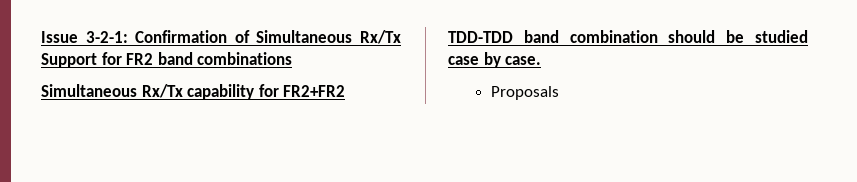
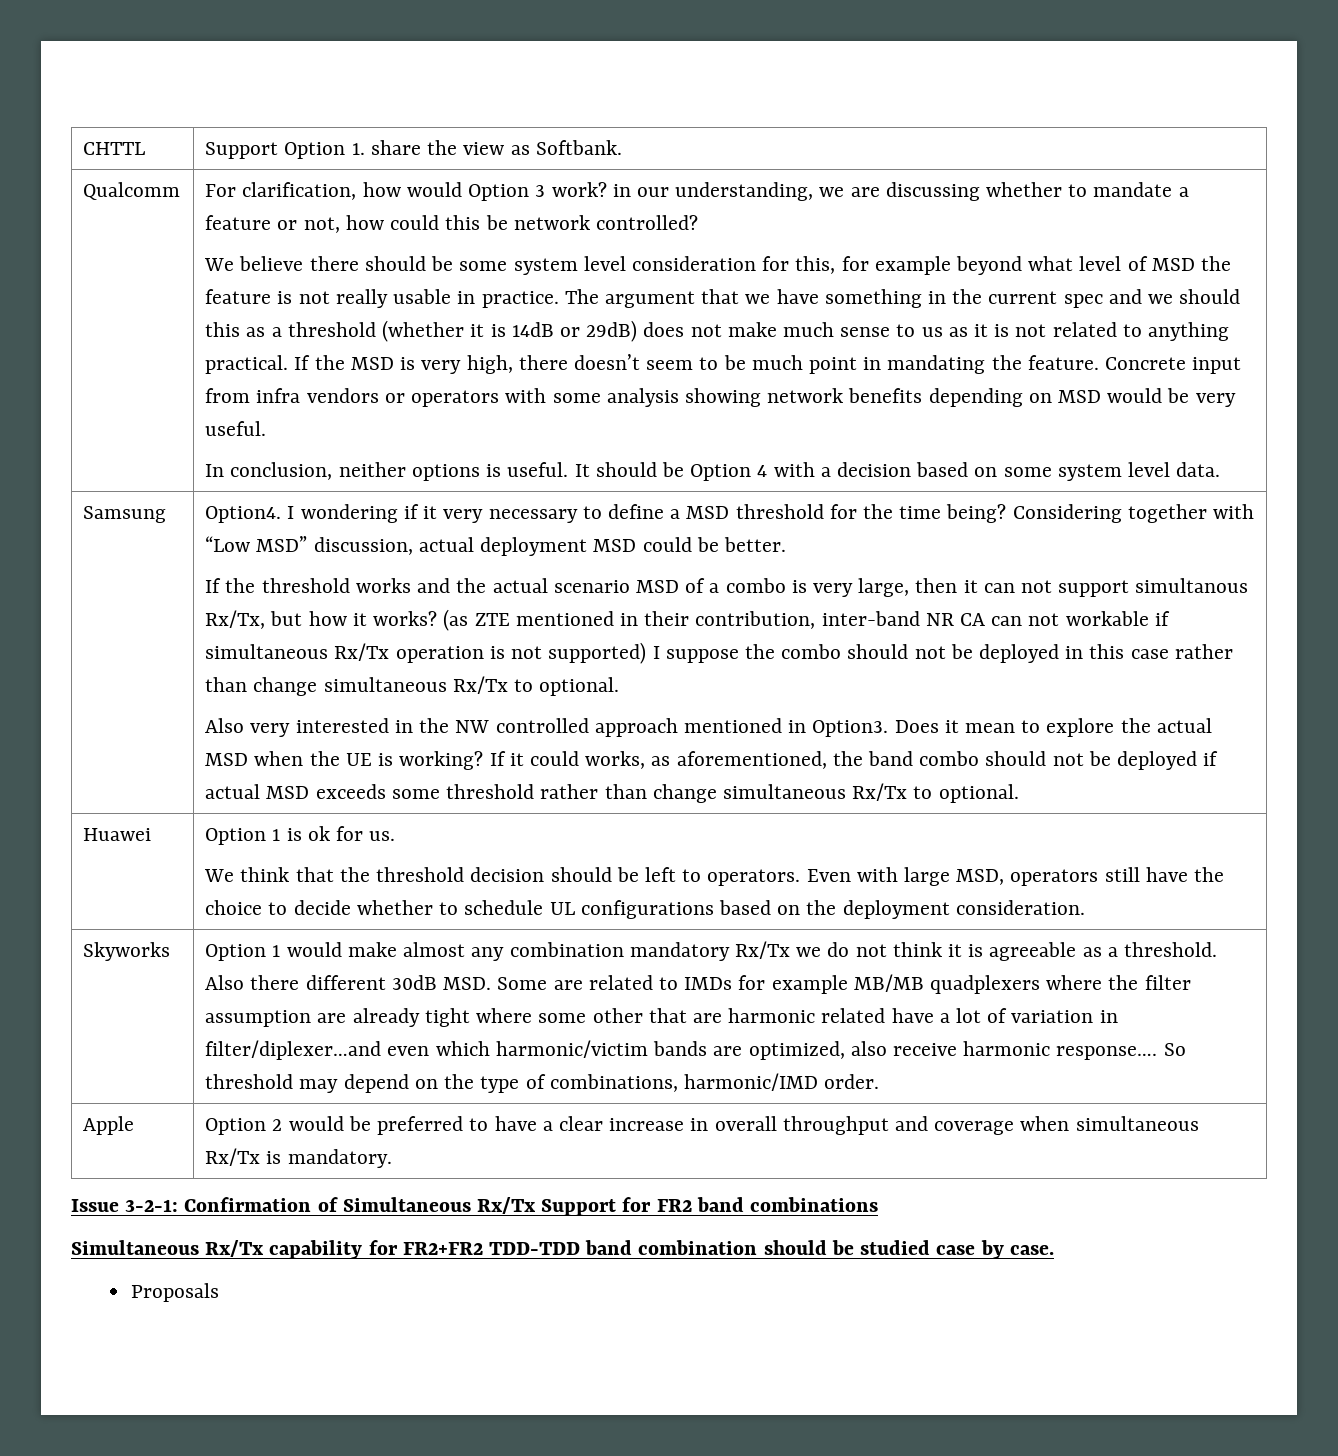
(41, 37) none -> [83,142,146,155] [205,140,622,159] [83,182,181,200] [205,182,1189,201] [205,215,698,233] [204,256,1232,275] [205,289,1241,308] [205,320,1230,342] [205,354,1242,374] [205,388,1236,407] [205,421,267,436] [205,462,1221,481] [83,506,167,523] [205,504,1255,523] [205,536,786,556] [205,578,1249,597] [205,609,1170,631] [205,642,1233,664] [205,676,620,696] [205,718,1212,737] [205,751,1219,770] [205,783,1019,803] [83,828,152,841] [205,826,396,845] [204,867,1225,886] [205,900,1085,919] [83,942,171,961] [205,941,1218,961] [205,974,1191,994] [205,1008,1118,1027] [205,1040,1186,1060] [205,1073,880,1093] [83,1116,135,1135] [205,1116,1199,1135] [205,1148,392,1168] CHTTL | Support Option 1. share the view as Softbank. // Qualcomm | For clarification, how would Option 3 work? in our understanding, we are discussing whether to mandate a feature or not, how could this be network controlled? // We believe there should be some system level consideration for this, for example beyond what level of MSD the feature is not really usable in practice. The argument that we have something in the current spec and we should this as a threshold (whether it is 14dB or 29dB) does not make much sense to us as it is not related to anything practical. If the MSD is very high, there doesn’t seem to be much point in mandating the feature. Concrete input from infra vendors or operators with some analysis showing network benefits depending on MSD would be very useful. // In conclusion, neither options is useful. It should be Option 4 with a decision based on some system level data. // Samsung | Option4. I wondering if it very necessary to define a MSD threshold for the time being? Considering together with “Low MSD” discussion, actual deployment MSD could be better. // If the threshold works and the actual scenario MSD of a combo is very large, then it can not support simultanous Rx/Tx, but how it works? (as ZTE mentioned in their contribution, inter-band NR CA can not workable if simultaneous Rx/Tx operation is not supported) I suppose the combo should not be deployed in this case rather than change simultaneous Rx/Tx to optional. // Also very interested in the NW controlled approach mentioned in Option3. Does it mean to explore the actual MSD when the UE is working? If it could works, as aforementioned, the band combo should not be deployed if actual MSD exceeds some threshold rather than change simultaneous Rx/Tx to optional. // Huawei | Option 1 is ok for us. // We think that the threshold decision should be left to operators. Even with large MSD, operators still have the choice to decide whether to schedule UL configurations based on the deployment consideration. // Skyworks | Option 1 would make almost any combination mandatory Rx/Tx we do not think it is agreeable as a threshold. Also there different 30dB MSD. Some are related to IMDs for example MB/MB quadplexers where the filter assumption are already tight where some other that are harmonic related have a lot of variation in filter/diplexer…and even which harmonic/victim bands are optimized, also receive harmonic response…. So threshold may depend on the type of combinations, harmonic/IMD order. // Apple | Option 2 would be preferred to have a clear increase in overall throughput and coverage when simultaneous Rx/Tx is mandatory. //

